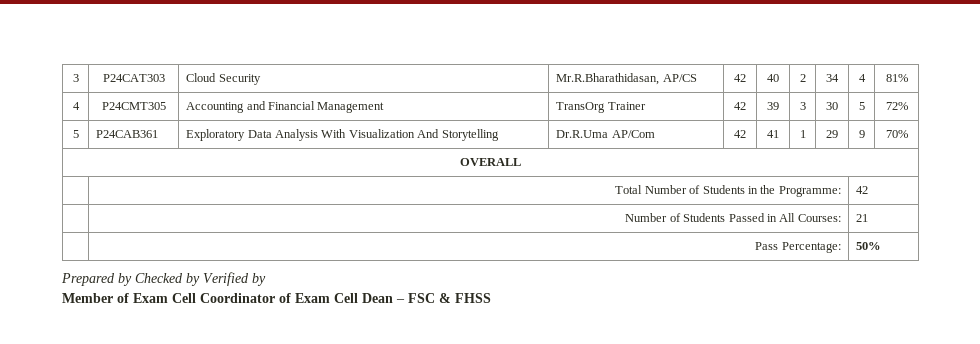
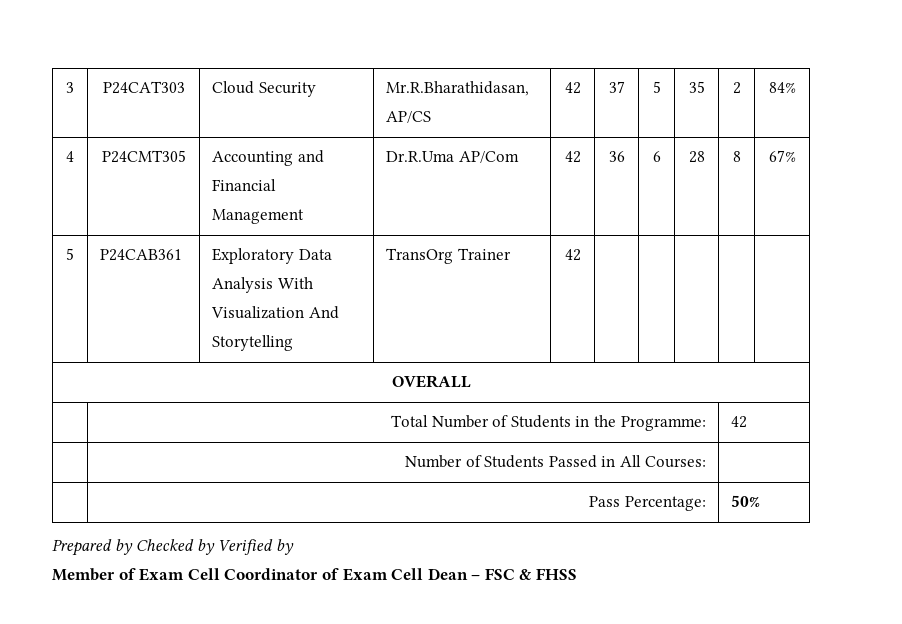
[767,74,779,82] [799,74,806,82] [826,74,839,82] [858,74,866,82] [885,74,908,82] 40 | 2 | 34 | 4 | 81% -> [608,81,625,93] [652,81,661,93] [688,81,705,93] [732,82,741,94] [768,82,796,93] 37 | 5 | 35 | 2 | 84%
[556,102,646,113] [734,102,746,110] [767,102,779,110] [799,102,806,110] [826,102,838,110] [858,102,865,110] [885,102,908,110] TransOrg Trainer | 42 | 39 | 3 | 30 | 5 | 72% -> [386,151,520,163] [564,151,581,163] [608,151,625,162] [652,151,661,162] [688,151,705,163] [732,151,741,162] [768,150,796,162] Dr.R.Uma AP/Com | 42 | 36 | 6 | 28 | 8 | 67%
[556,130,655,138] [734,130,746,138] [767,130,779,138] [799,130,806,138] [826,130,838,138] [858,130,865,138] [885,130,908,138] Dr.R.Uma AP/Com | 42 | 41 | 1 | 29 | 9 | 70% -> [386,248,512,264] [564,249,581,261] TransOrg Trainer | 42 | | | | |
[856,214,869,222] 21 -> (706, 462) none

